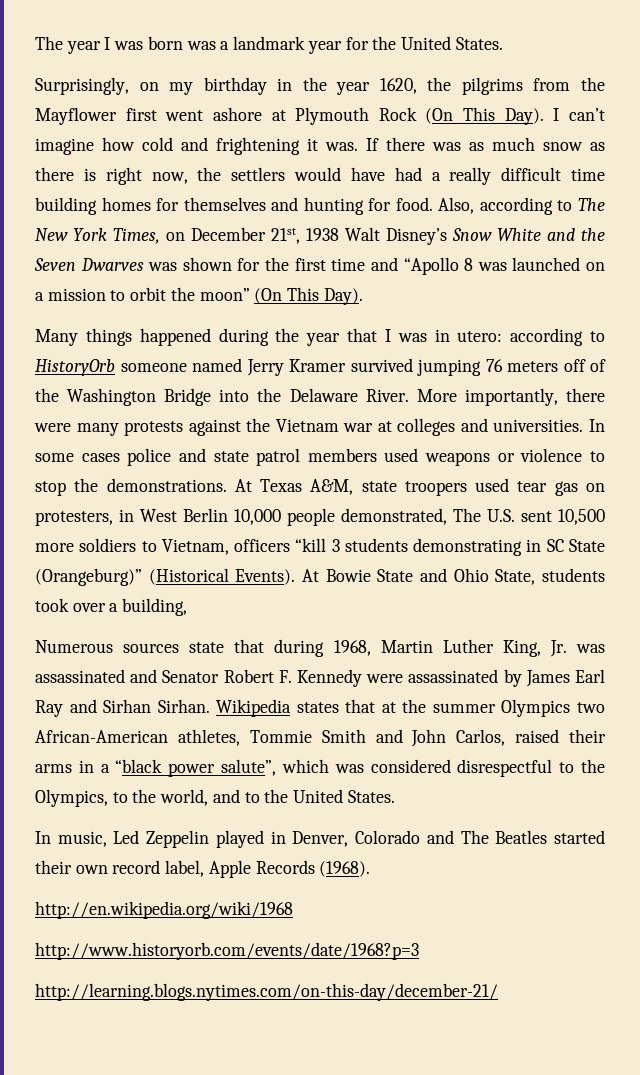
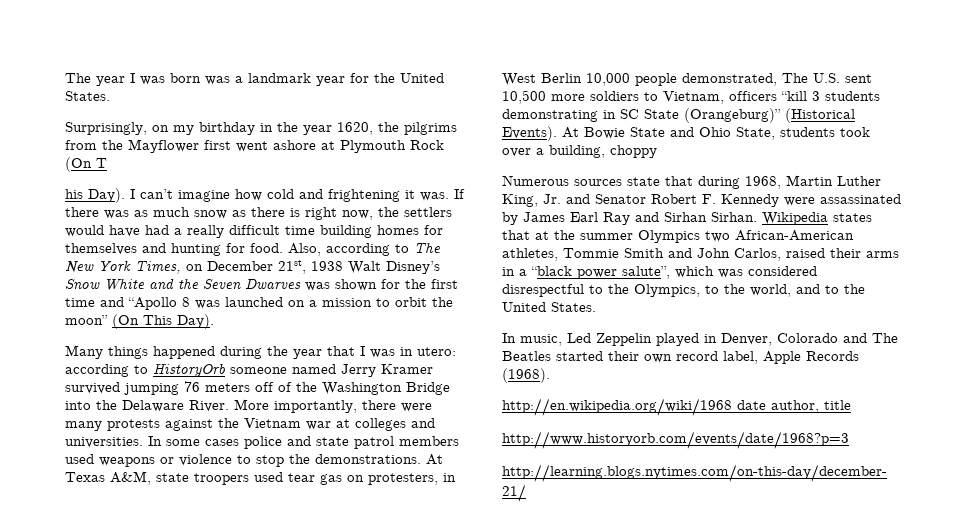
[463,107,496,121] This -> [96,158,107,168] [65,189,83,199] T // his
(188, 607) none -> [610,145,657,158] choppy
[576,644,606,653] [35,669,125,683] was assassinated -> (561, 199) none
(293, 910) none -> [737,400,851,413] date author, title

